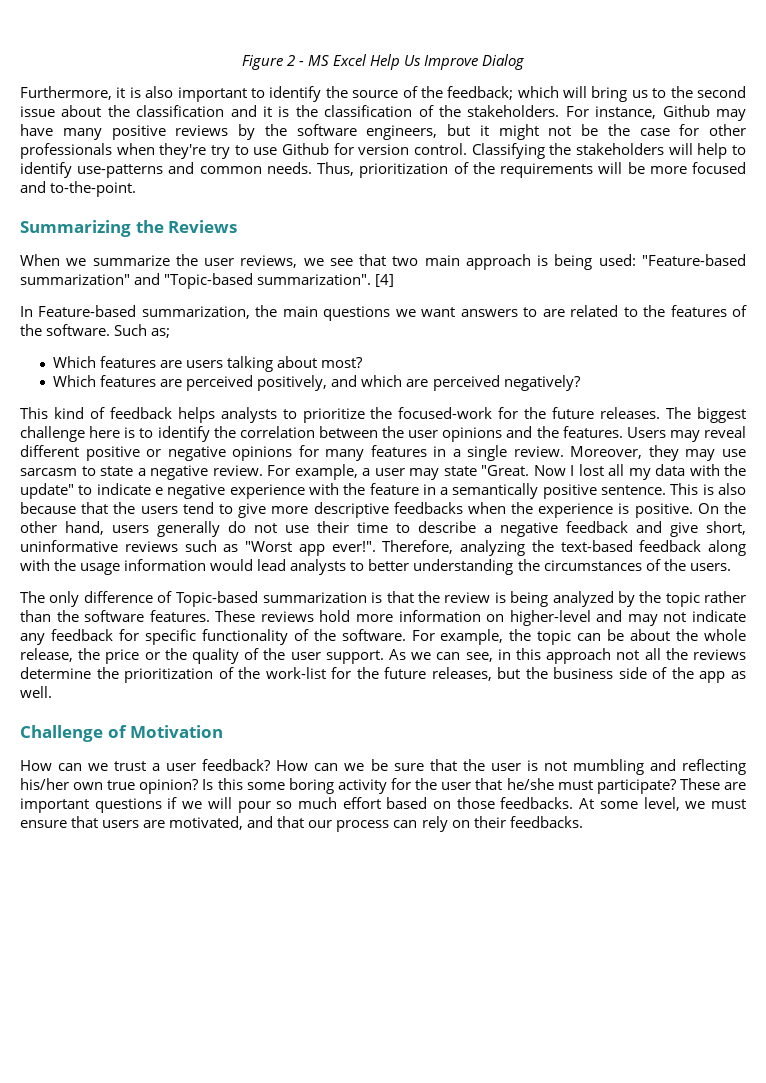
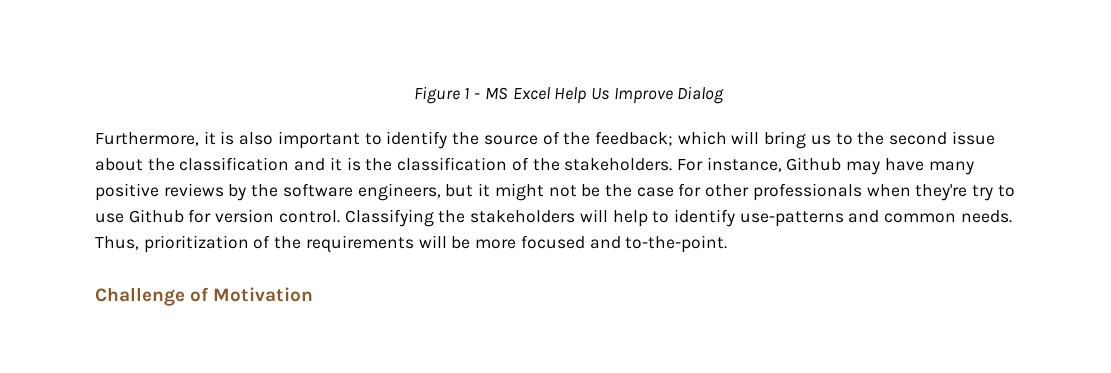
[286,55,295,66] 2 -> [464,87,470,99] 1
[20,220,238,237] [20,254,746,270] [20,273,395,289] [20,305,747,321] [20,324,171,338] [53,356,364,372] [53,375,581,391] [20,407,746,423] [20,426,746,442] [20,445,746,461] [20,464,746,480] [20,483,746,499] [20,502,746,518] [20,521,746,537] [20,540,746,556] [20,559,731,575] [20,591,746,607] [20,610,746,626] [20,629,746,645] [20,648,747,664] [20,667,746,683] [20,686,52,698] [20,725,224,742] [20,759,747,775] [20,778,747,794] [20,797,747,813] [20,816,583,832] Summarizing the Reviews // When we summarize the user reviews, we see that two main approach is being used: "Feature-based summarization" and "Topic-based summarization". [4] // In Feature-based summarization, the main questions we want answers to are related to the features of the software. Such as; // Which features are users talking about most? // Which features are perceived positively, and which are perceived negatively? // This kind of feedback helps analysts to prioritize the focused-work for the future releases. The biggest challenge here is to identify the correlation between the user opinions and the features. Users may reveal different positive or negative opinions for many features in a single review. Moreover, they may use sarcasm to state a negative review. For example, a user may state "Great. Now I lost all my data with the update" to indicate e negative experience with the feature in a semantically positive sentence. This is also because that the users tend to give more descriptive feedbacks when the experience is positive. On the other hand, users generally do not use their time to describe a negative feedback and give short, uninformative reviews such as "Worst app ever!". Therefore, analyzing the text-based feedback along with the usage information would lead analysts to better understanding the circumstances of the users. // The only difference of Topic-based summarization is that the review is being analyzed by the topic rather than the software features. These reviews hold more information on higher-level and may not indicate any feedback for specific functionality of the software. For example, the topic can be about the whole release, the price or the quality of the user support. As we can see, in this approach not all the reviews determine the prioritization of the work-list for the future releases, but the business side of the app as well. // Challenge of Motivation // How can we trust a user feedback? How can we be sure that the user is not mumbling and reflecting his/her own true opinion? Is this some boring activity for the user that he/she must participate? These are important questions if we will pour so much effort based on those feedbacks. At some level, we must ensure that users are motivated, and that our process can rely on their feedbacks. -> [95,287,314,306] Challenge of Motivation

